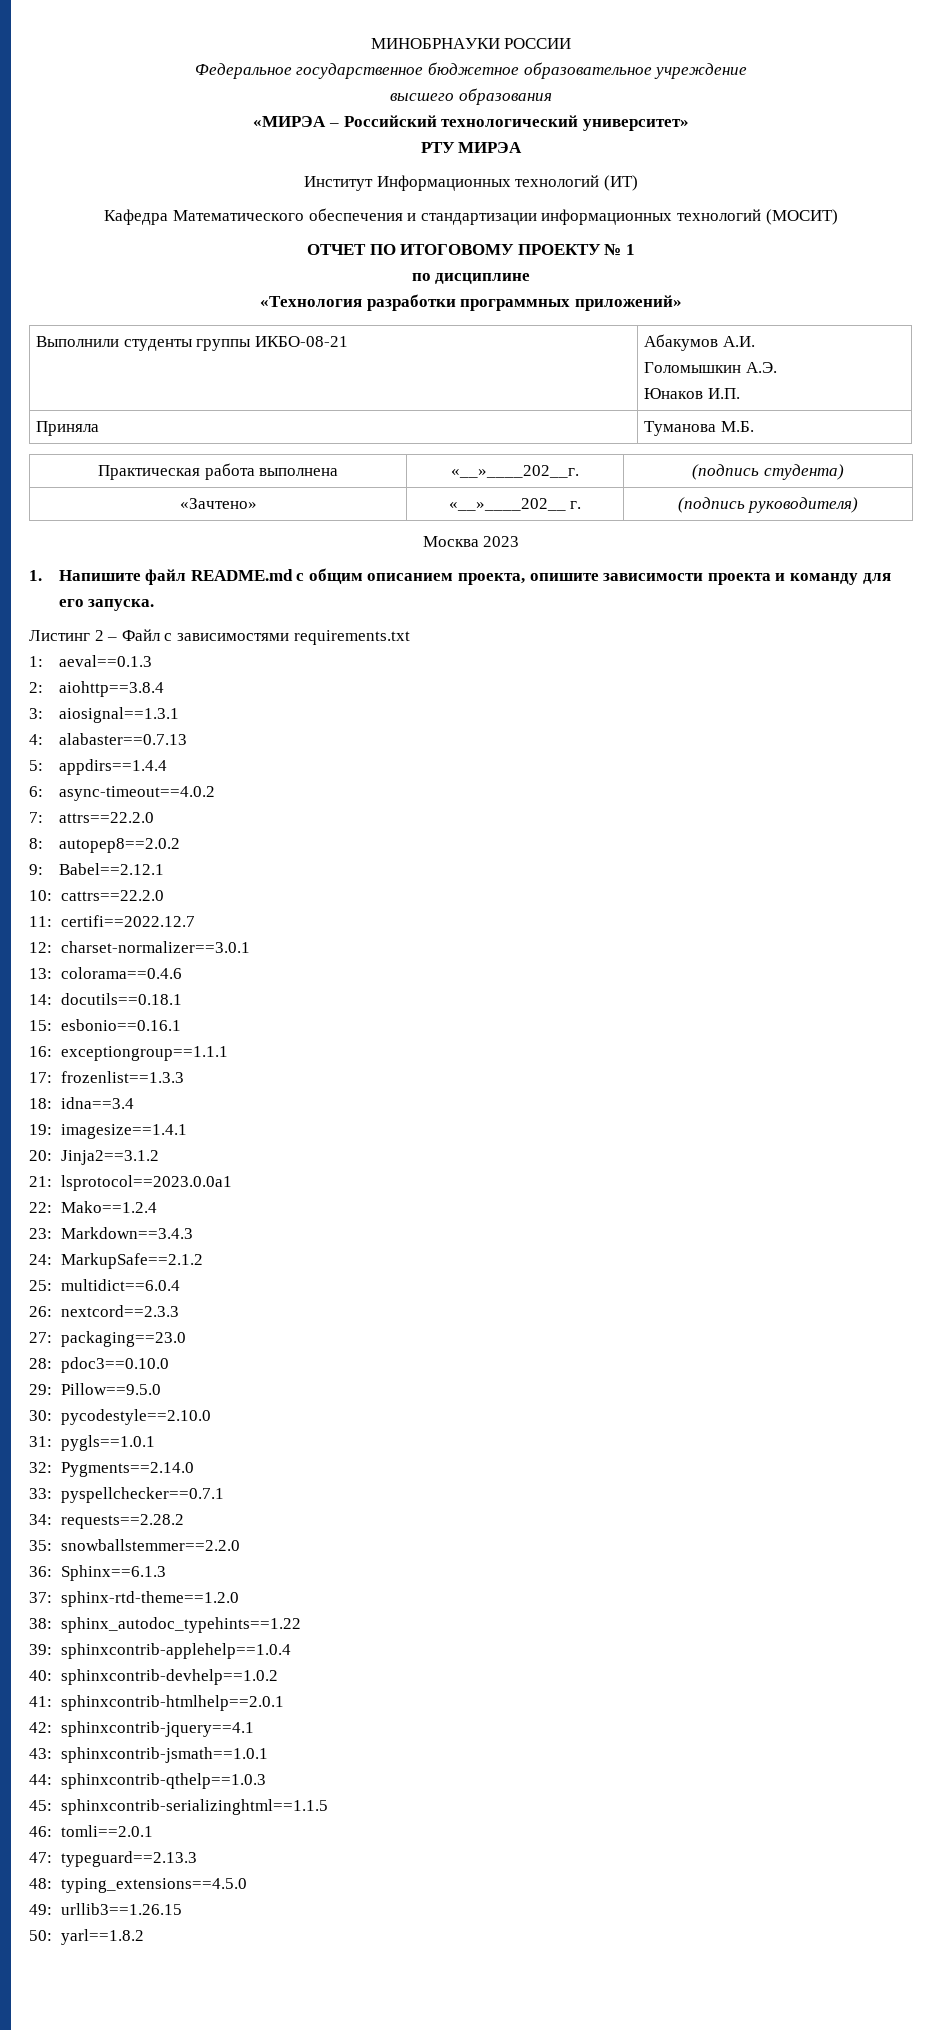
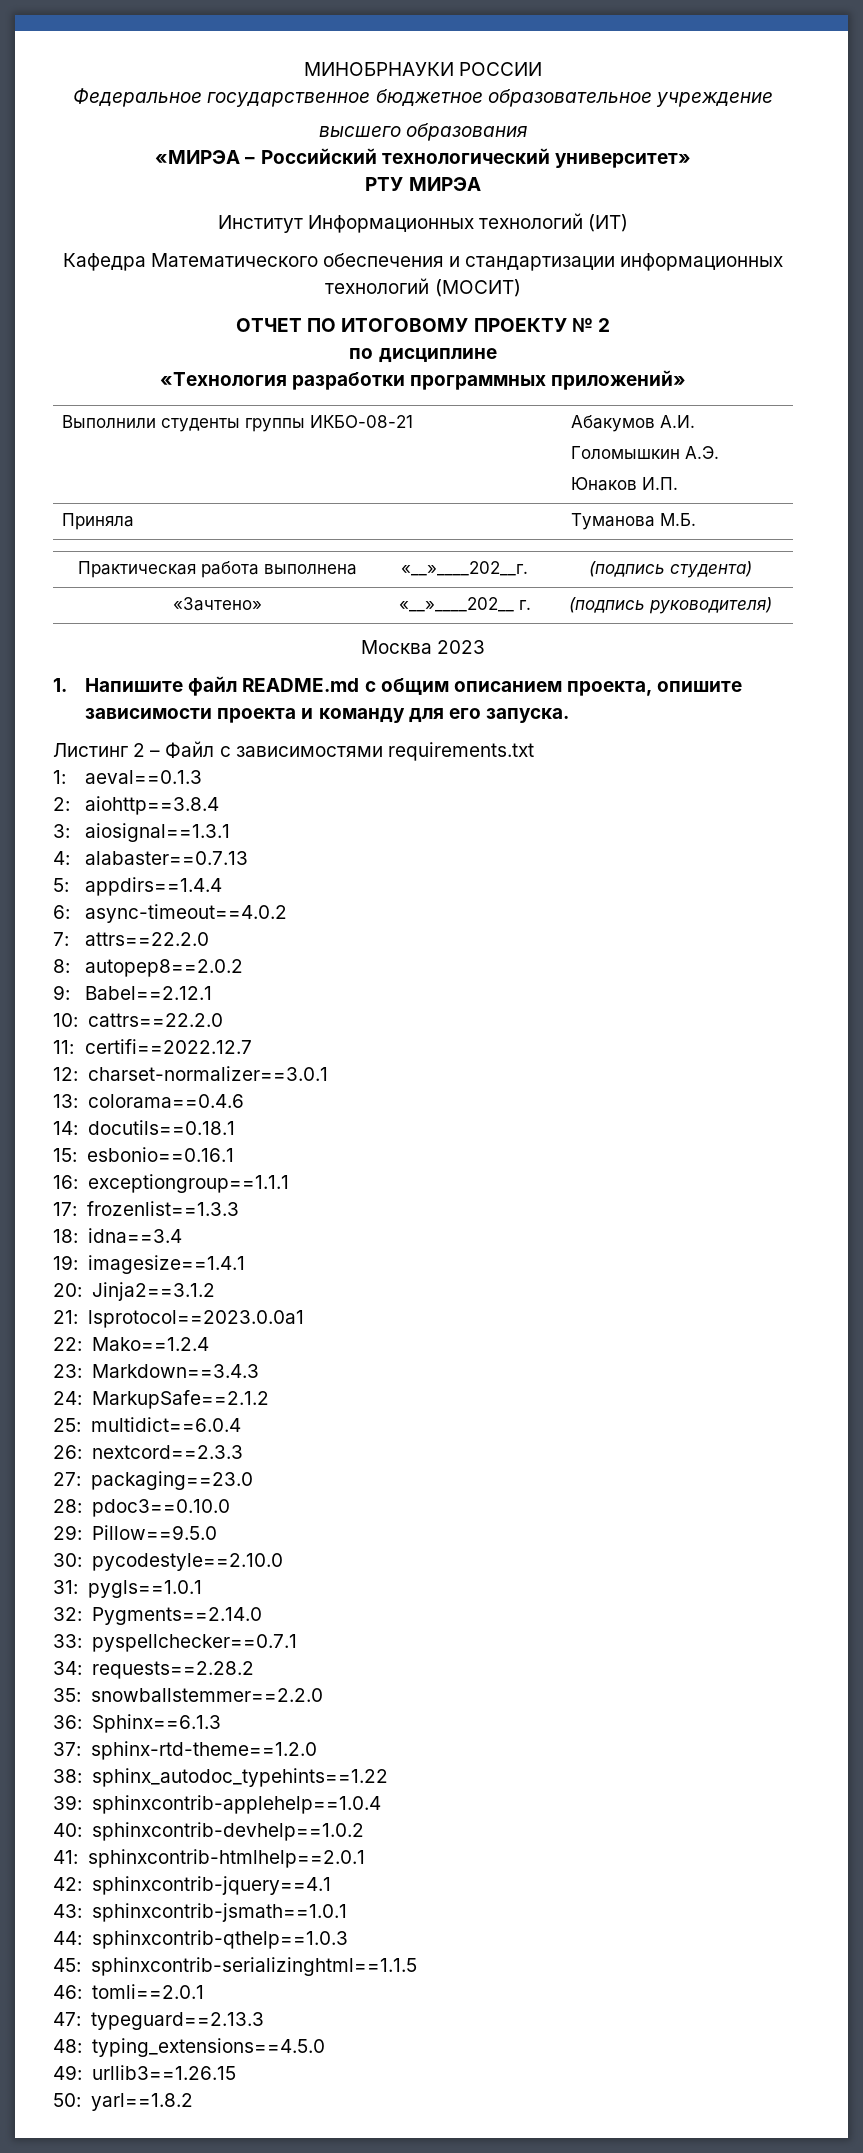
[625,244,635,255] 1 -> [597,318,610,332] 2

